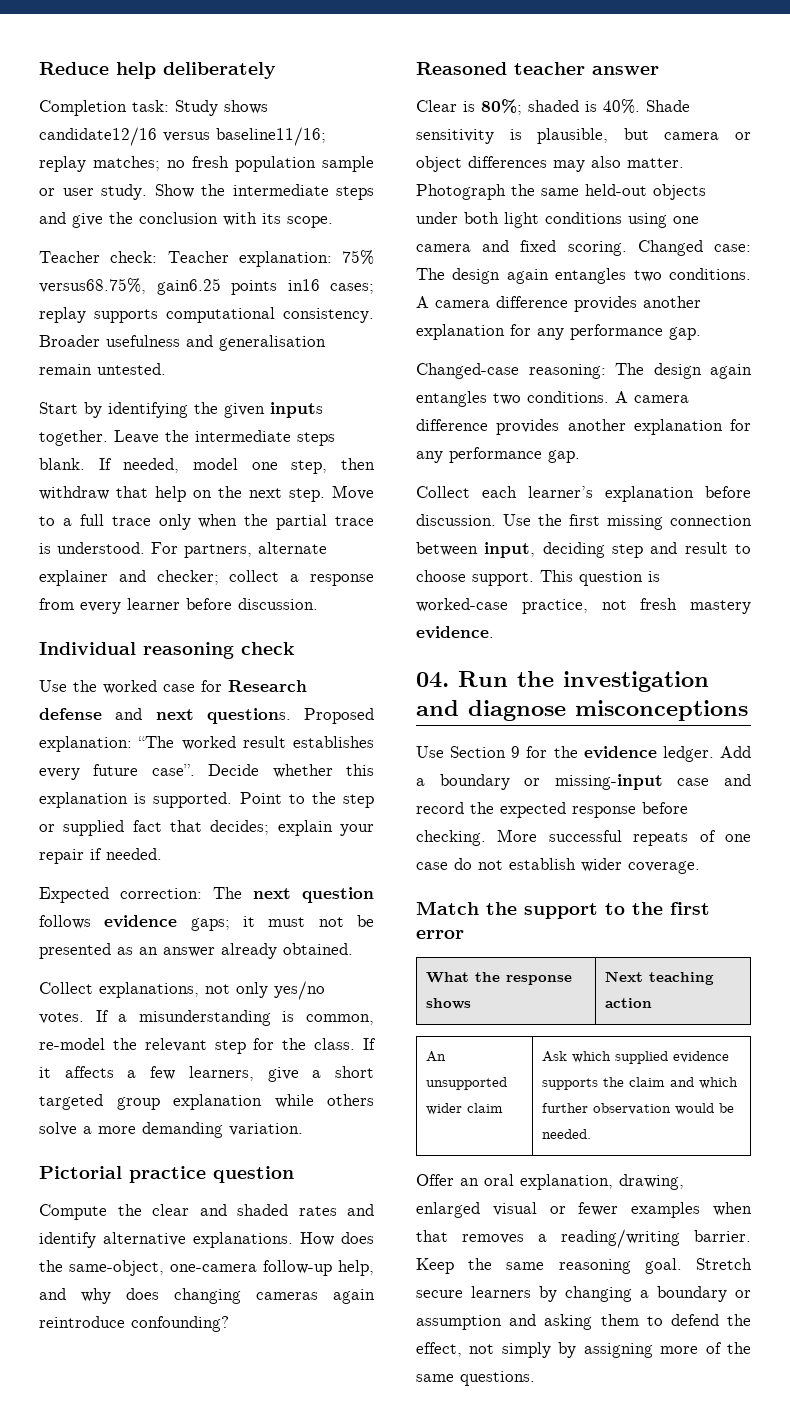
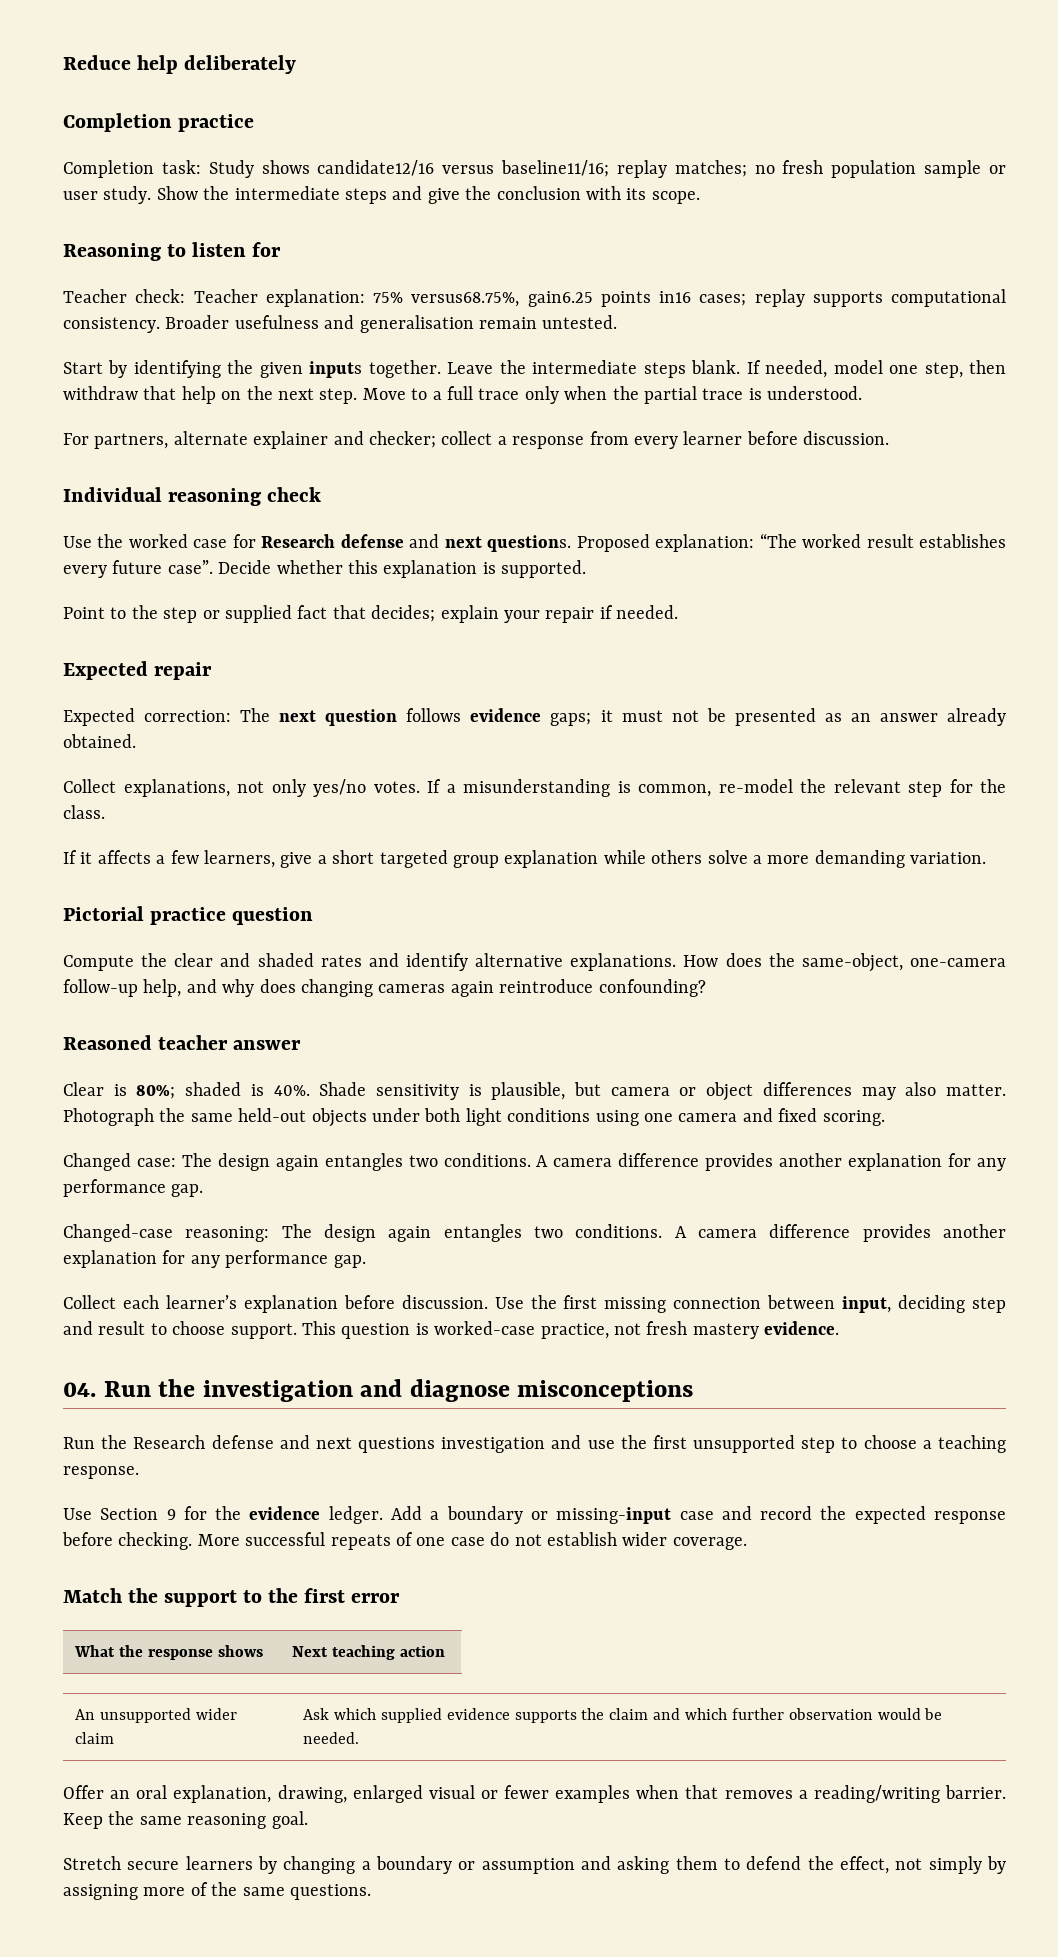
(276, 70) none -> [63,113,255,132] // Completion practice
(333, 222) none -> [63,242,282,261] // Reasoning to listen for
(145, 548) none -> (863, 393) //
(233, 800) none -> (587, 569) //
(162, 854) none -> [63,661,213,680] // Expected repair
(356, 1044) none -> (105, 812) //
(627, 248) none -> (885, 1118) //
(748, 710) none -> [63,1435,1006,1453] [63,1466,139,1479] // Run the Research defense and next questions investigation and use the first unsupported step to choose a teaching response.
(682, 1266) none -> (308, 1820) //

